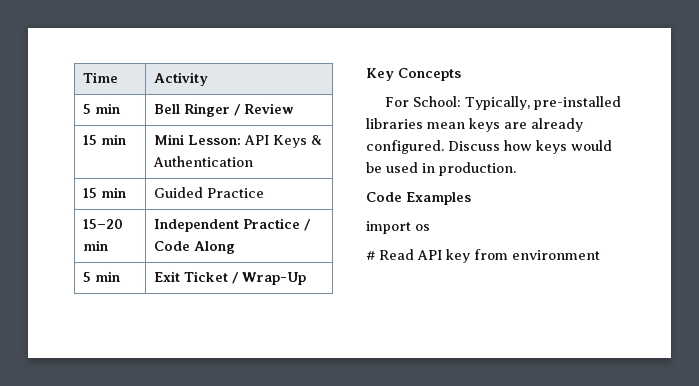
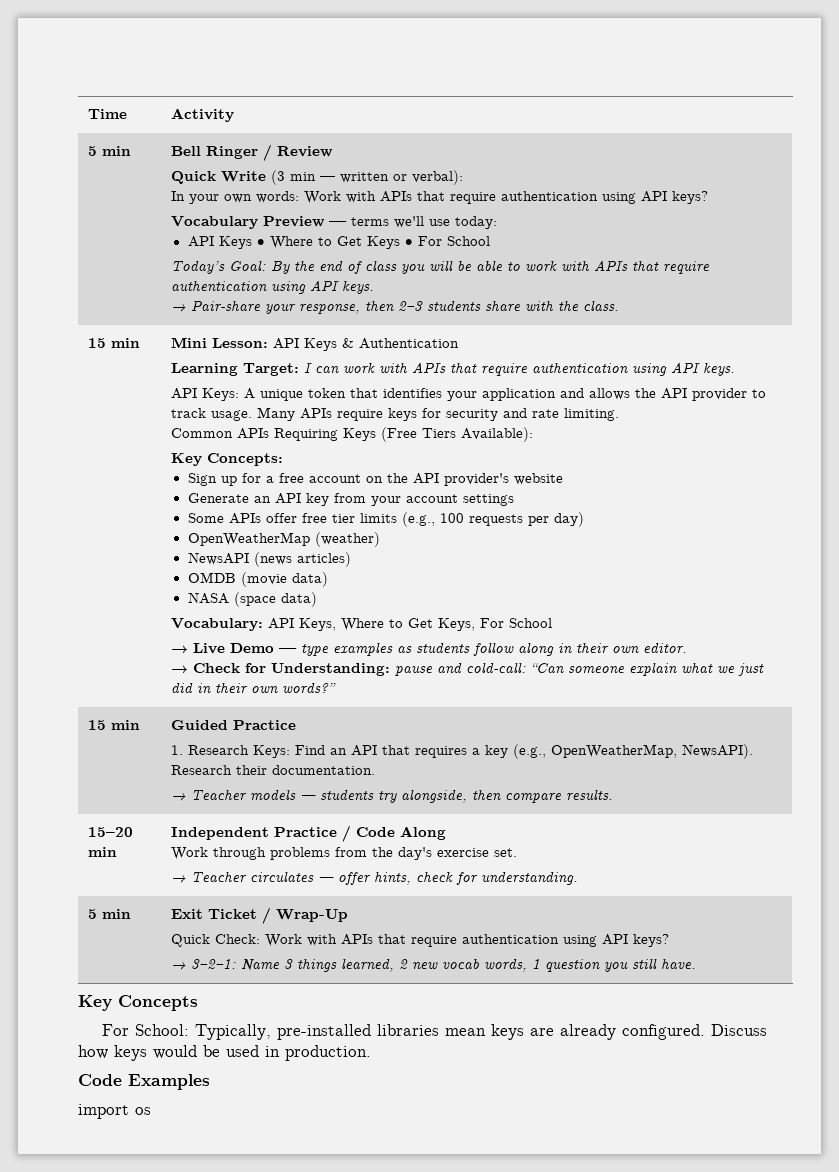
(295, 108) none -> [171,170,464,185] [171,191,709,204] [171,216,498,229] [187,236,490,249] [171,260,711,274] [171,280,375,294] [171,300,620,314] // Quick Write (3 min — written or verbal): // In your own words: Work with APIs that require authentication using API keys? // Vocabulary Preview — terms we'll use today: // API Keys • Where to Get Keys • For School // Today’s Goal: By the end of class you will be able to work with APIs that require authentication using API keys. // → Pair-share your response, then 2–3 students share with the class.
[83,187,127,198] [154,187,265,198] // 15 min | Guided Practice -> [171,362,736,376] [171,388,767,401] [171,407,620,421] [171,427,534,442] [171,453,284,466] [187,473,563,486] [187,493,514,506] [187,512,584,527] [187,532,380,547] [187,552,351,567] [187,572,328,587] [187,592,317,607] [171,618,553,631] [171,642,688,656] [171,662,765,676] [171,682,337,694] [88,720,141,730] [171,720,297,730] [171,744,754,759] [171,765,376,775] [171,789,614,803] // Learning Target: I can work with APIs that require authentication using API keys. // API Keys: A unique token that identifies your application and allows the API provider to track usage. Many APIs require keys for security and rate limiting. // Common APIs Requiring Keys (Free Tiers Available): // Key Concepts: // Sign up for a free account on the API provider's website // Generate an API key from your account settings // Some APIs offer free tier limits (e.g., 100 requests per day) // OpenWeatherMap (weather) // NewsAPI (news articles) // OMDB (movie data) // NASA (space data) // Vocabulary: API Keys, Where to Get Keys, For School // → Live Demo — type examples as students follow along in their own editor. // → Check for Understanding: pause and cold-call: “Can someone explain what we just did in their own words?” // 15 min | Guided Practice // 1. Research Keys: Find an API that requires a key (e.g., OpenWeatherMap, NewsAPI). Research their documentation. // → Teacher models — students try alongside, then compare results.
(236, 247) none -> [171,847,518,860] [171,871,579,885] // Work through problems from the day's exercise set. // → Teacher circulates — offer hints, check for understanding.
(307, 278) none -> [171,934,670,947] [171,958,697,972] // Quick Check: Work with APIs that require authentication using API keys? // → 3–2–1: Name 3 things learned, 2 new vocab words, 1 question you still have.
[366,249,600,263] // # Read API key from environment -> (151, 1111) none

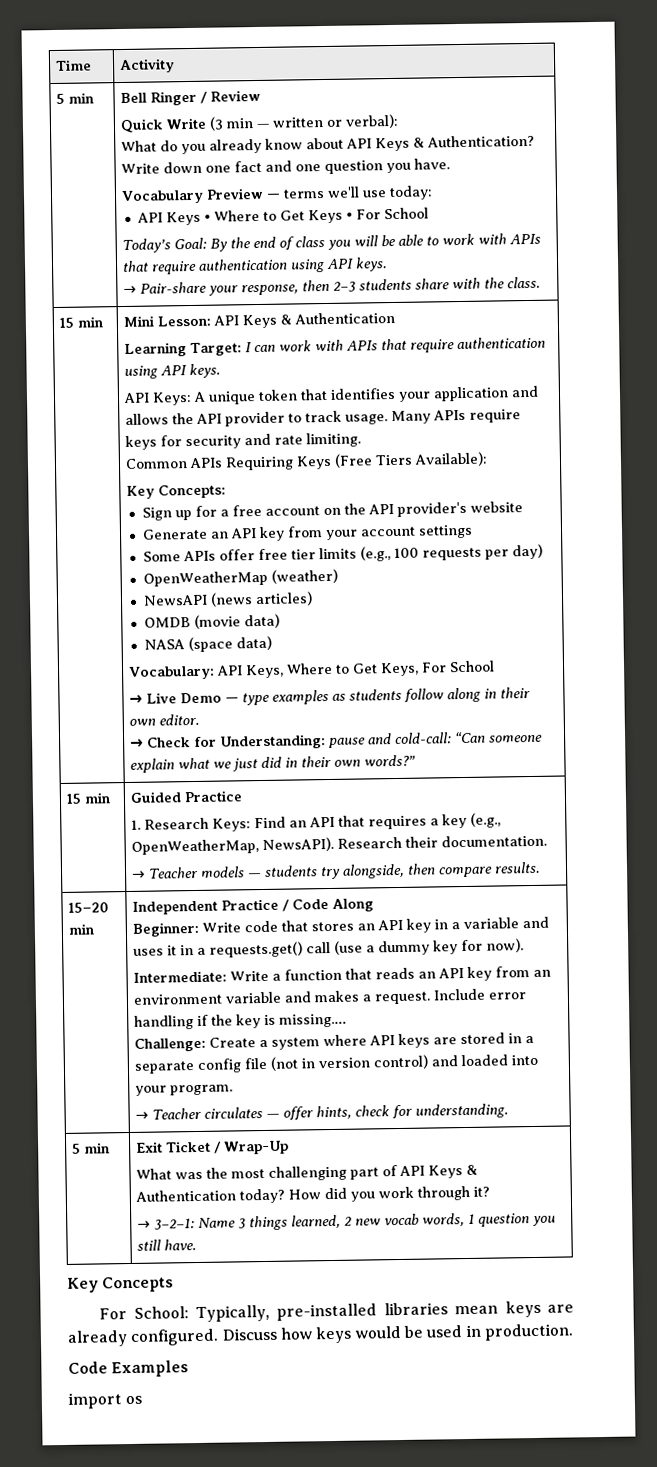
[171,191,709,204] In your own words: Work with APIs that require authentication using API keys? -> [121,134,536,155] [121,158,451,175] What do you already know about API Keys & Authentication? Write down one fact and one question you have.
[171,847,518,860] Work through problems from the day's exercise set. -> [132,916,550,937] [133,938,525,958] [133,966,552,983] [133,988,527,1005] [134,1013,348,1030] [134,1032,535,1052] [134,1054,539,1074] [135,1084,234,1096] Beginner: Write code that stores an API key in a variable and uses it in a requests.get() call (use a dummy key for now). // Intermediate: Write a function that reads an API key from an environment variable and makes a request. Include error handling if the key is missing.… // Challenge: Create a system where API keys are stored in a separate config file (not in version control) and loaded into your program.
[171,934,670,947] Quick Check: Work with APIs that require authentication using API keys? -> [136,1164,479,1181] [135,1185,491,1204] What was the most challenging part of API Keys & Authentication today? How did you work through it?

